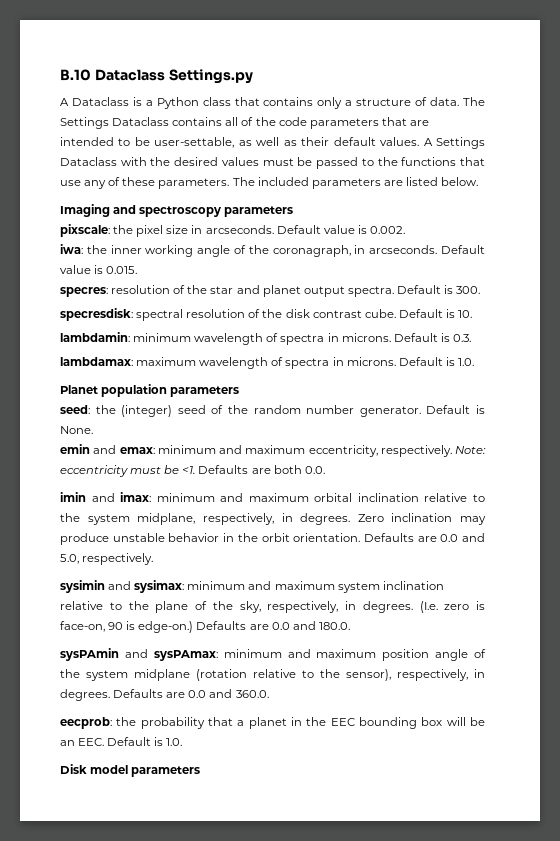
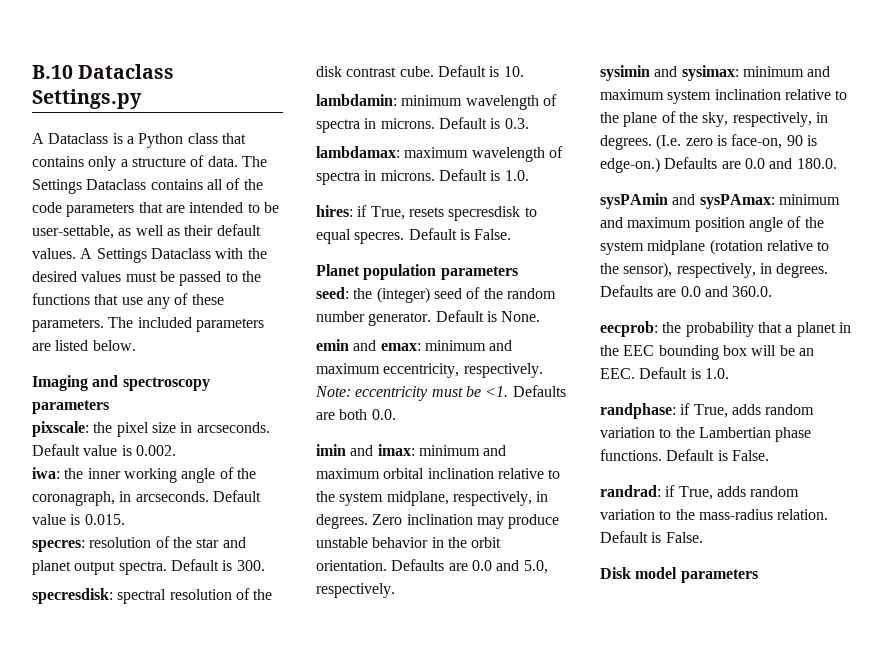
(474, 362) none -> [316,205,537,221] [316,228,512,244] // hires: if True, resets specresdisk to equal specres. Default is False.
(183, 742) none -> [600,403,815,419] [600,427,812,442] [600,449,769,461] [600,485,800,500] [600,509,829,520] [600,531,703,543] // randphase: if True, adds random variation to the Lambertian phase functions. Default is False. // randrad: if True, adds random variation to the mass-radius relation. Default is False.

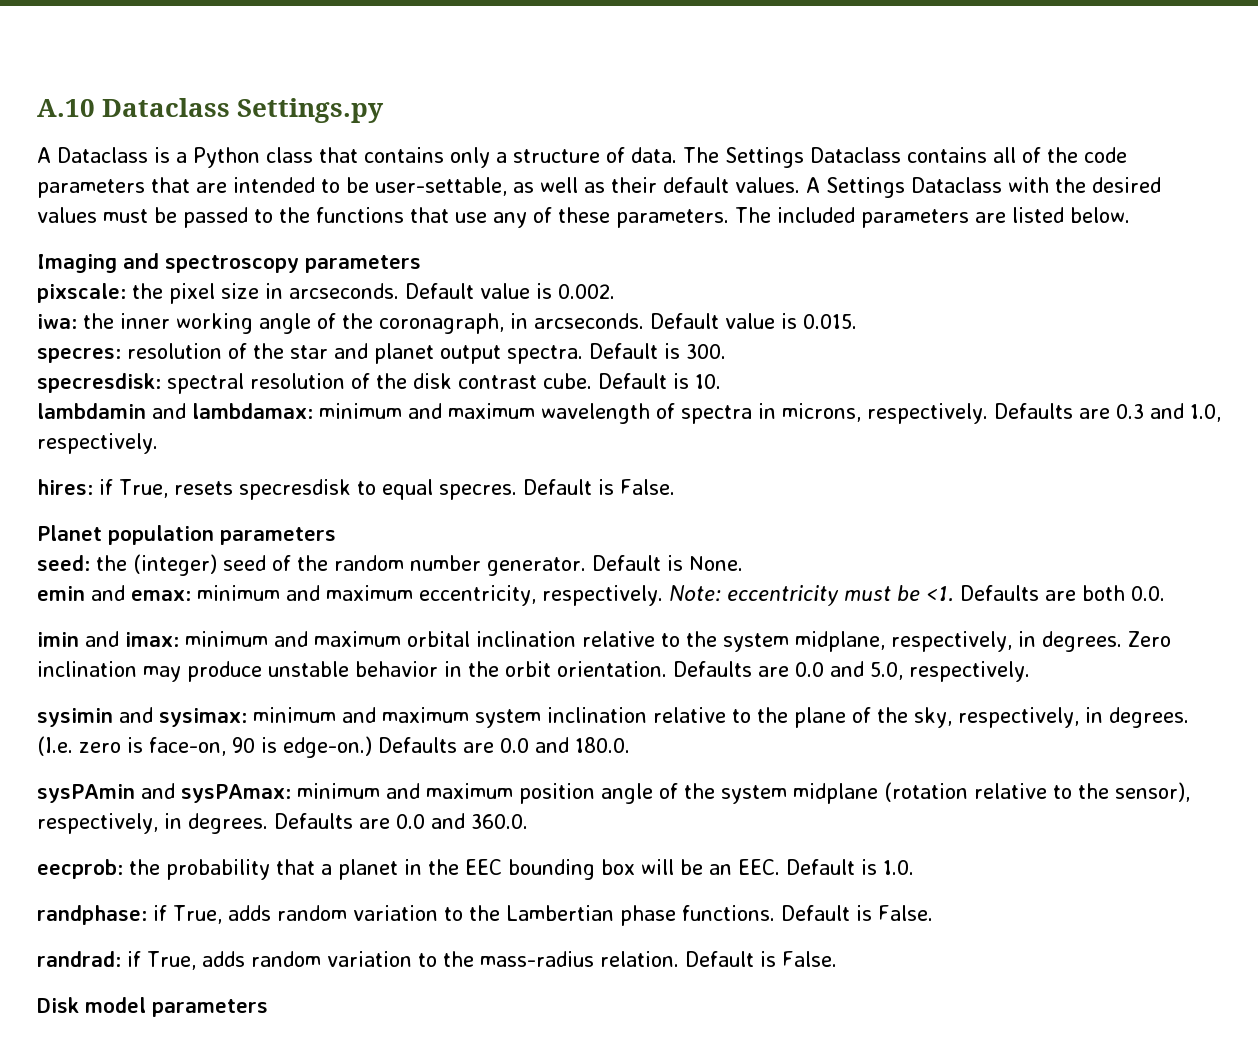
[32,65,73,79] B.10 -> [37,99,95,117] A.10
[316,94,557,110] [316,117,529,133] [316,146,400,158] lambdamin: minimum wavelength of spectra in microns. Default is 0.3. // lambdamax: -> [37,403,442,419] lambdamin and lambdamax: minimum and
[380,169,529,181] microns. Default is 1.0. -> [782,403,1221,424] [37,433,158,454] microns, respectively. Defaults are 0.3 and 1.0, respectively.

